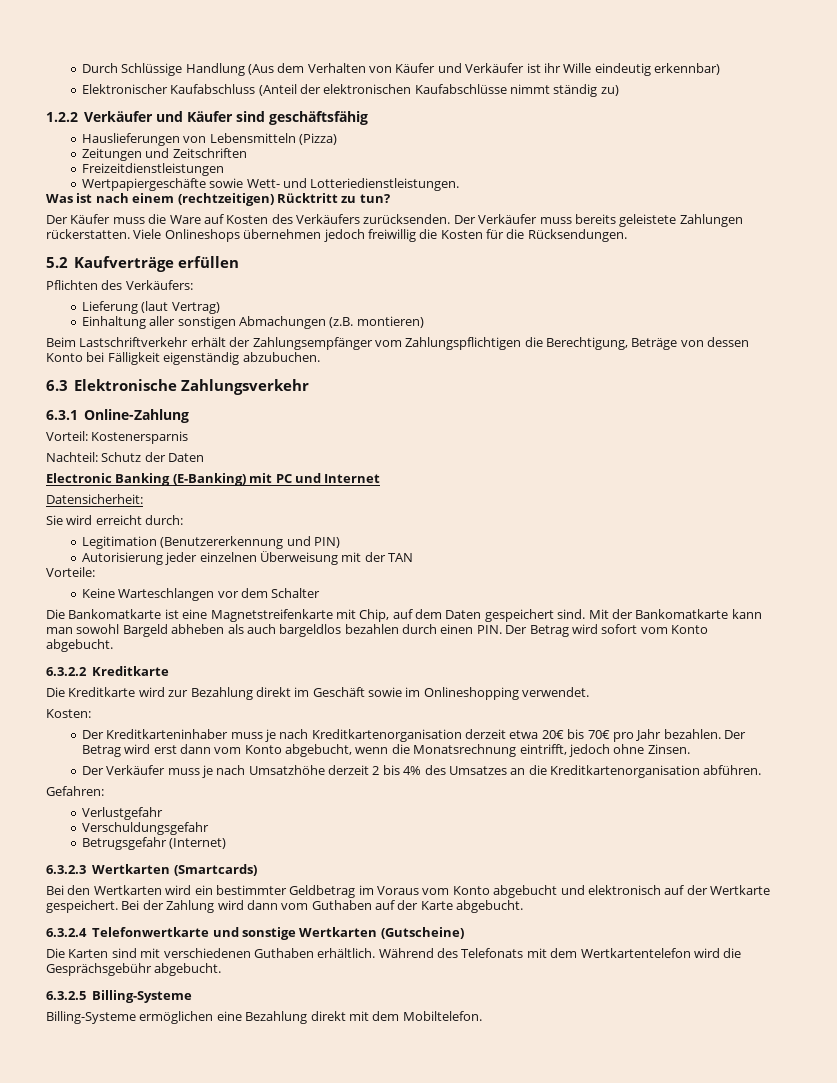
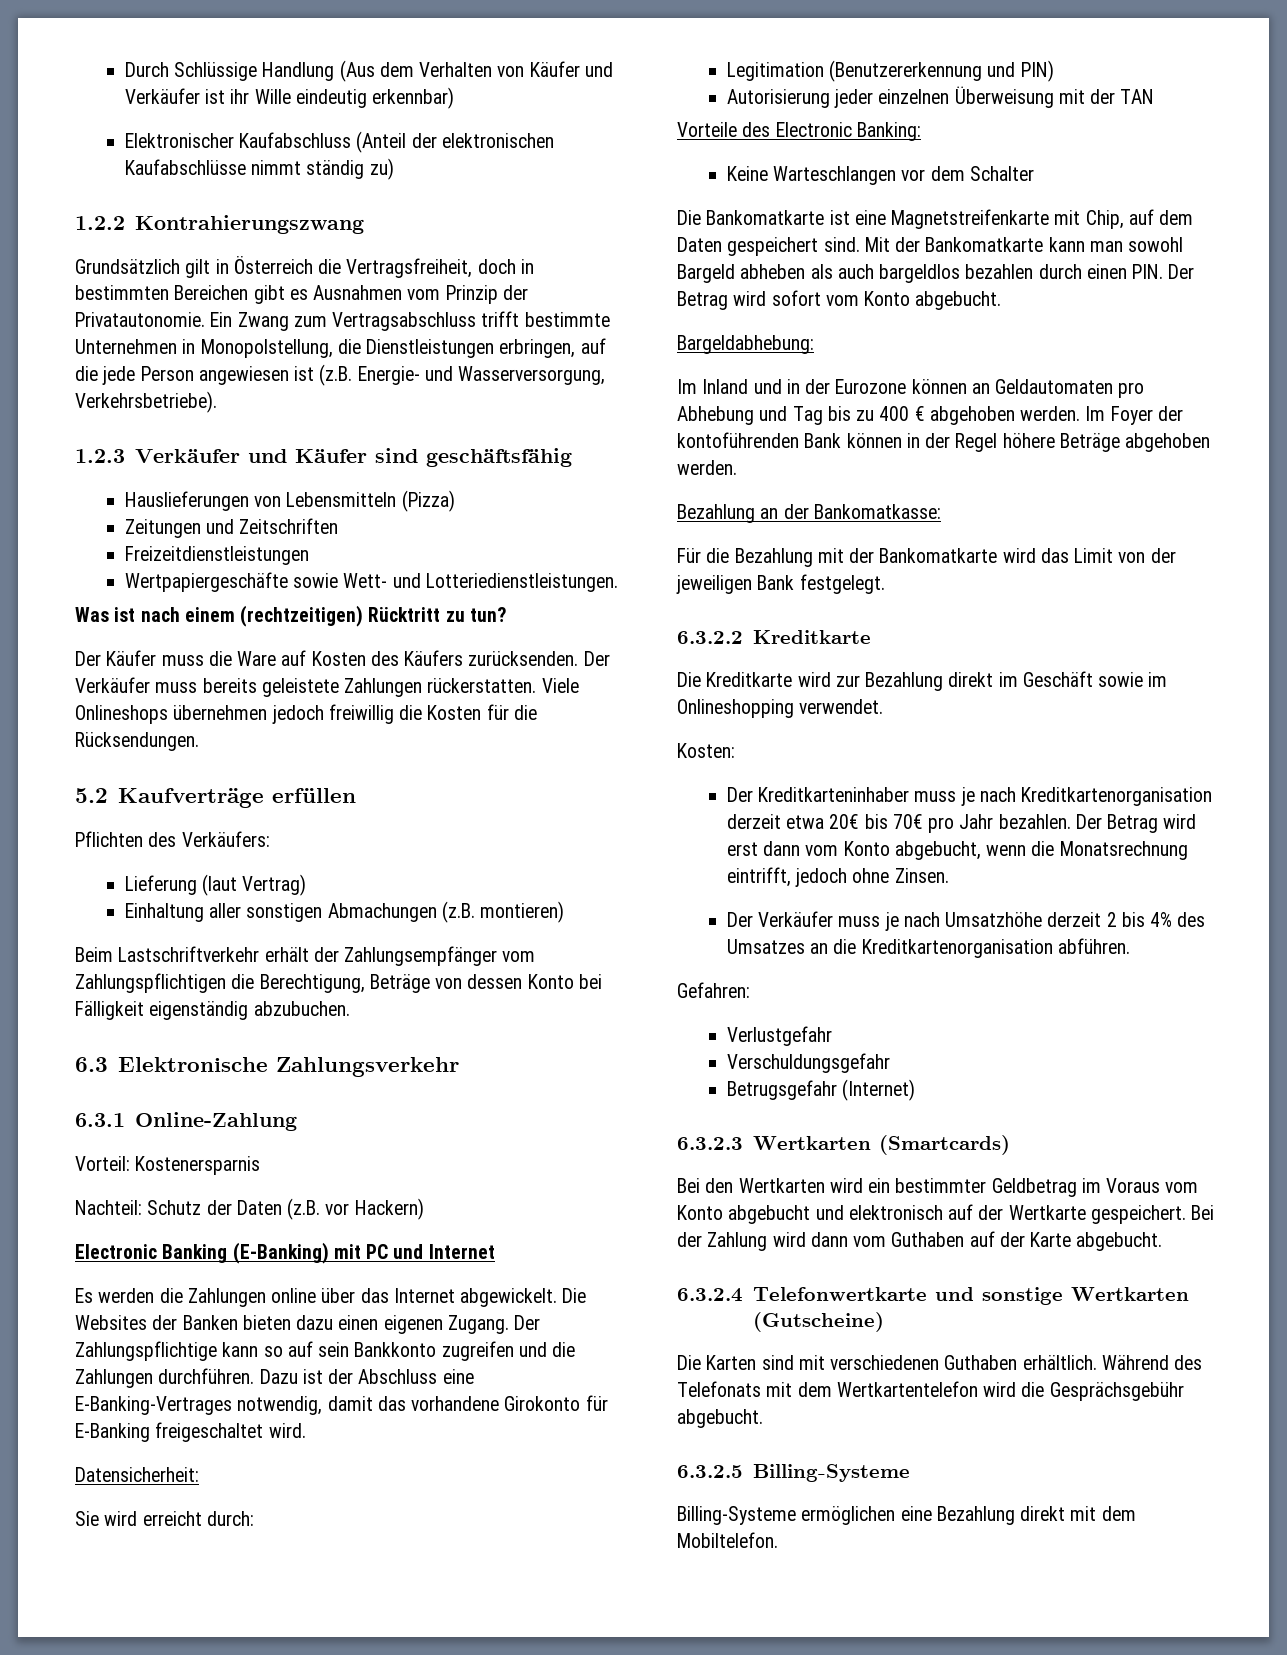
(78, 117) none -> [134,215,364,234] [75,256,534,278] [75,285,528,304] [75,311,610,331] [75,338,606,358] [75,364,606,386] [75,391,217,413] [75,449,125,463] Kontrahierungszwang // Grundsätzlich gilt in Österreich die Vertragsfreiheit, doch in bestimmten Bereichen gibt es Ausnahmen vom Prinzip der Privatautonomie. Ein Zwang zum Vertragsabschluss trifft bestimmte Unternehmen in Monopolstellung, die Dienstleistungen erbringen, auf die jede Person angewiesen ist (z.B. Energie- und Wasserversorgung, Verkehrsbetriebe). // 1.2.3
[296,214,360,224] Verkäufers -> [404,650,464,666] Käufers
(205, 457) none -> [287,1198,424,1220] (z.B. vor Hackern)
(381, 478) none -> [75,1288,587,1307] [75,1315,541,1334] [75,1341,576,1361] [75,1368,474,1388] [75,1395,608,1415] [75,1422,306,1442] // Es werden die Zahlungen online über das Internet abgewickelt. Die Websites der Banken bieten dazu einen eigenen Zugang. Der Zahlungspflichtige kann so auf sein Bankkonto zugreifen und die Zahlungen durchführen. Dazu ist der Abschluss eine E-Banking-Vertrages notwendig, damit das vorhandene Girokonto für E-Banking freigeschaltet wird.
[46,567,95,577] Vorteile: -> [677,122,921,141] Vorteile des Electronic Banking:
(113, 645) none -> [677,335,814,354] [677,379,1145,398] [677,406,1183,425] [677,432,1211,452] [677,460,737,475] [677,504,941,523] [677,548,1176,567] [676,574,885,594] // Bargeldabhebung: // Im Inland und in der Eurozone können an Geldautomaten pro Abhebung und Tag bis zu 400 € abgehoben werden. Im Foyer der kontoführenden Bank können in der Regel höhere Beträge abgehoben werden. // Bezahlung an der Bankomatkasse: // Für die Bezahlung mit der Bankomatkarte wird das Limit von der jeweiligen Bank festgelegt.

